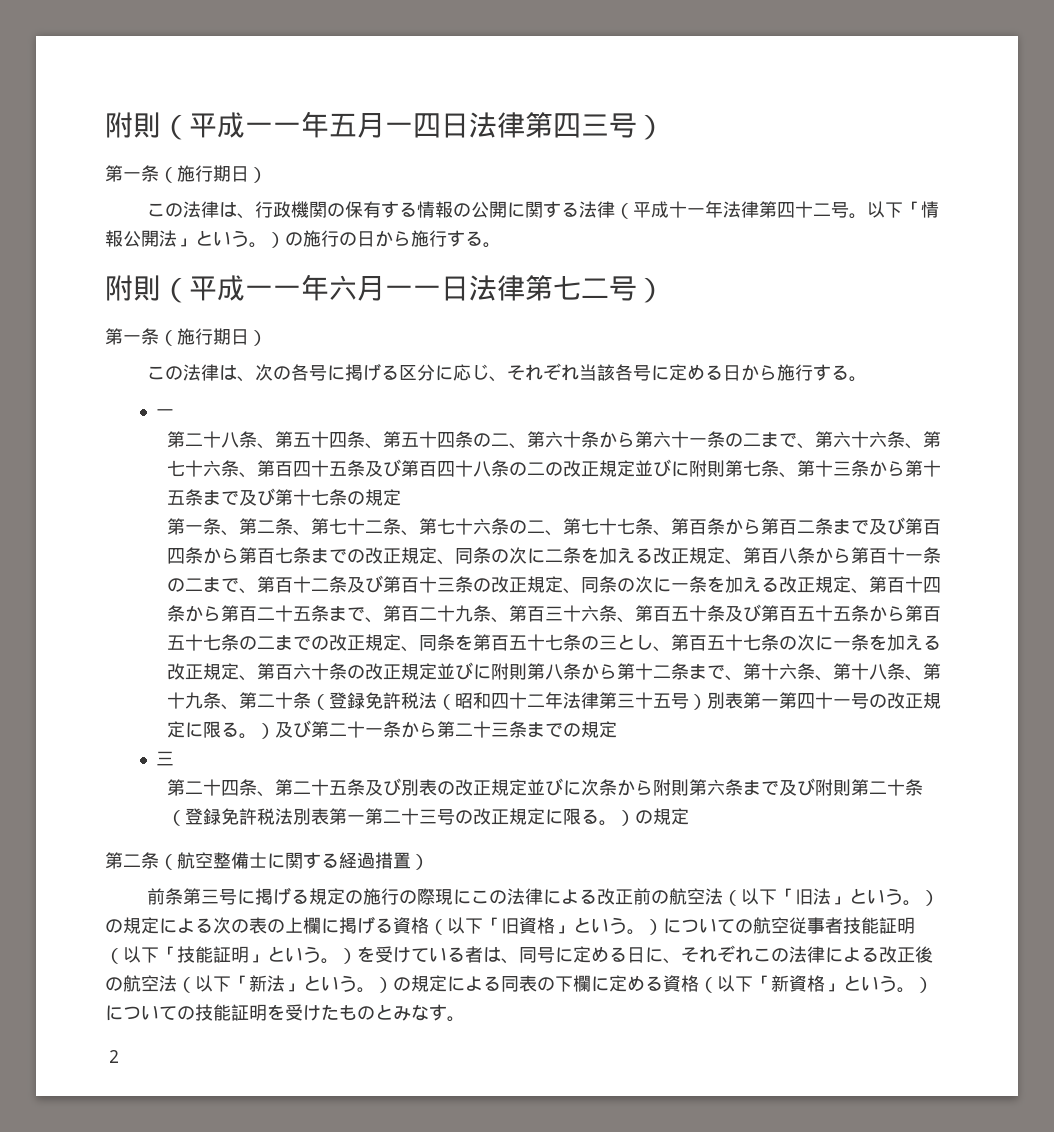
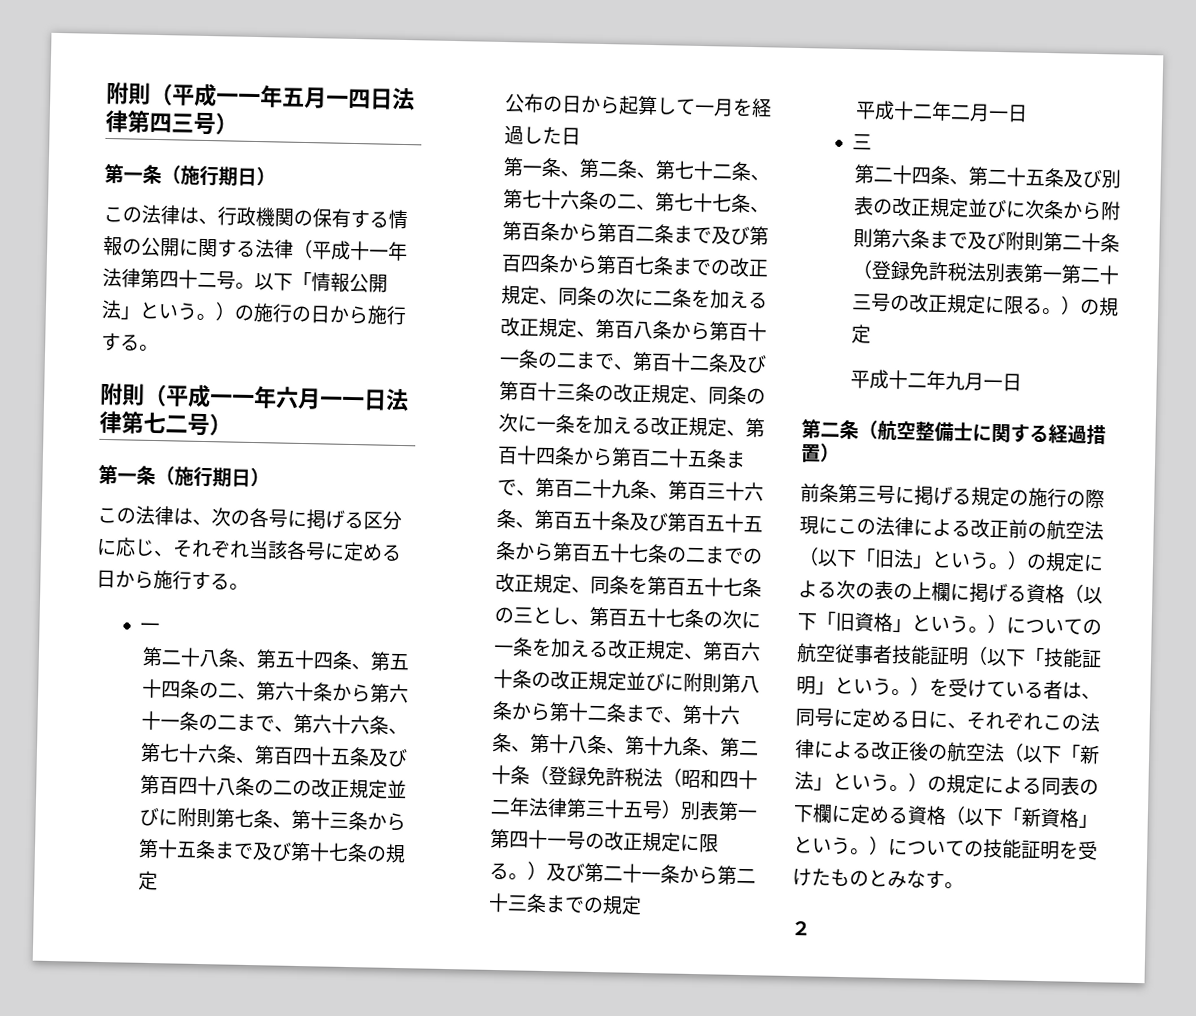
(402, 497) none -> [504,93,773,118] [504,125,582,146] // 公布の日から起算して一月を経過した日
(618, 729) none -> [855,100,1029,123] // 平成十二年二月一日
(690, 816) none -> [850,369,1023,392] // 平成十二年九月一日

